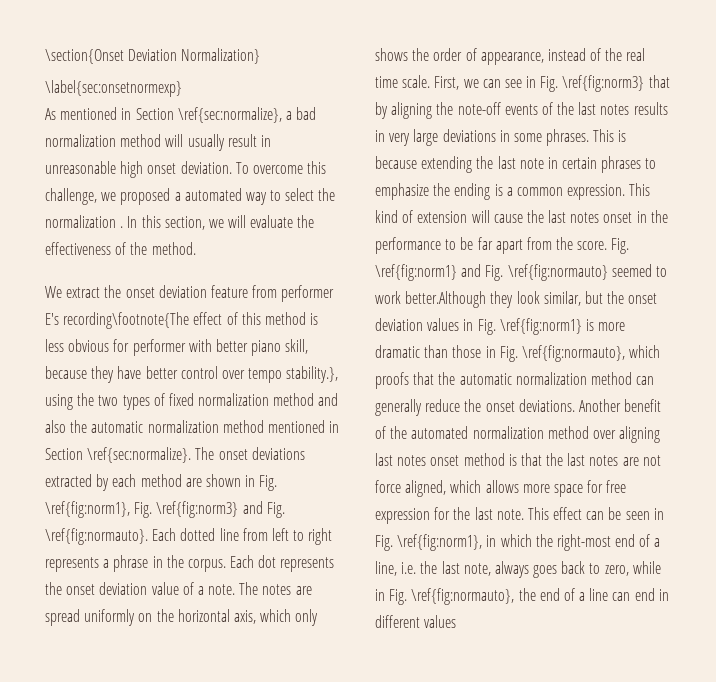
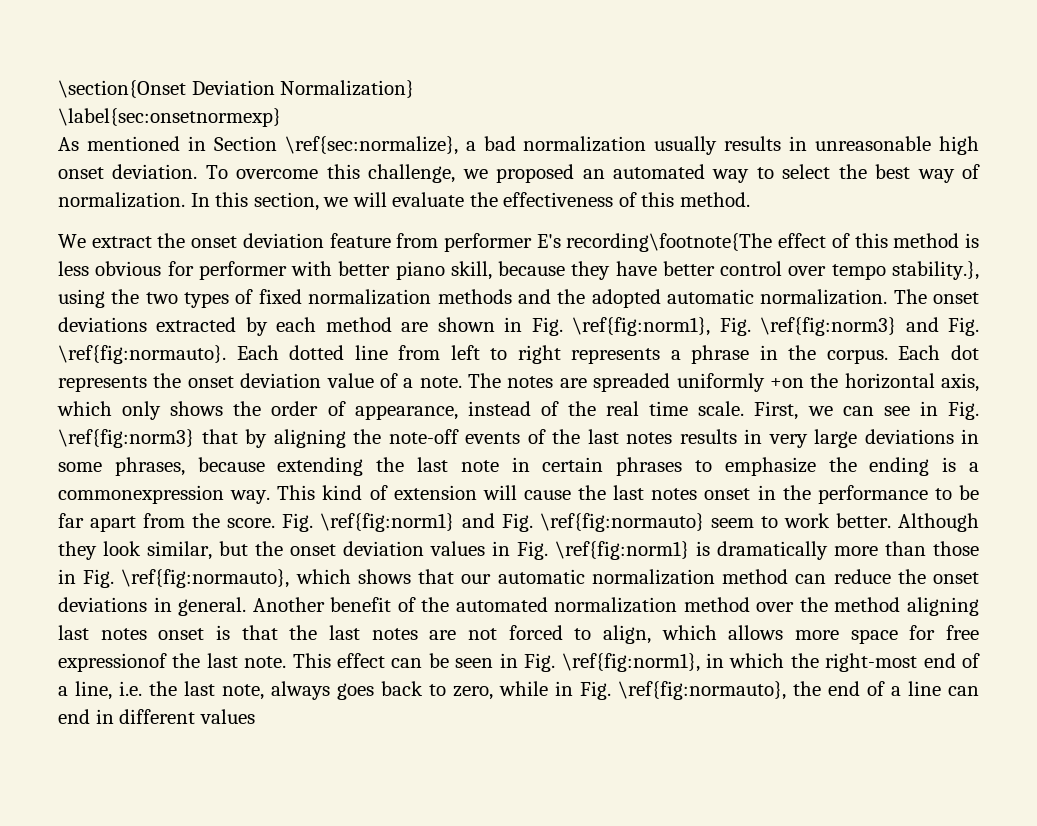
[120,134,257,151] method will usually result -> [654,136,782,155] usually results
[174,192,181,201] a -> [582,169,605,179] an
[45,215,124,228] normalization . -> [875,164,980,183] [58,192,185,208] best way of normalization.
[130,242,148,255] the -> [641,192,675,207] this
[273,393,339,406] [45,420,340,433] [45,447,192,463] method and also the automatic normalization method mentioned in Section \ref{sec:normalize}. -> [437,289,888,308] methods and the adopted automatic normalization.
[45,609,153,626] spread uniformly on -> [593,373,804,392] spreaded uniformly +on
[546,129,627,146] phrases. This is -> [114,457,185,476] phrases,
[516,184,626,200] common expression. -> [58,485,271,504] commonexpression way.
[611,264,652,277] seemed -> [710,518,754,528] seem
[405,291,487,308] better.Although -> [835,513,979,532] better. Although
[598,322,626,331] [375,345,420,358] more dramatic -> [717,541,878,560] dramatically more
[375,372,456,389] proofs that the -> [357,569,492,584] shows that our
[375,399,422,416] generally -> (827, 579) none
[518,399,575,412] deviations. -> [58,597,247,616] deviations in general.
(616, 434) none -> [799,597,901,612] the method
[463,453,505,466] method -> (205, 634) none
[375,480,447,497] force aligned, -> [508,625,651,644] forced to align,
[375,507,451,524] expression for -> [58,653,167,672] expressionof

